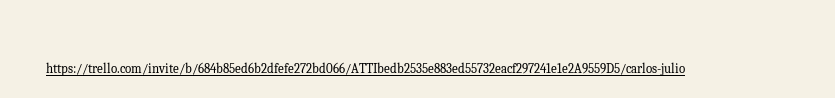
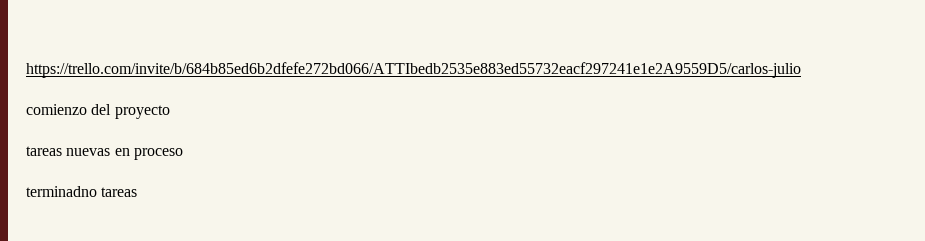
(685, 69) none -> [26,104,170,119] [26,146,183,160] [26,186,138,197] // comienzo del proyecto // tareas nuevas en proceso // terminadno tareas

